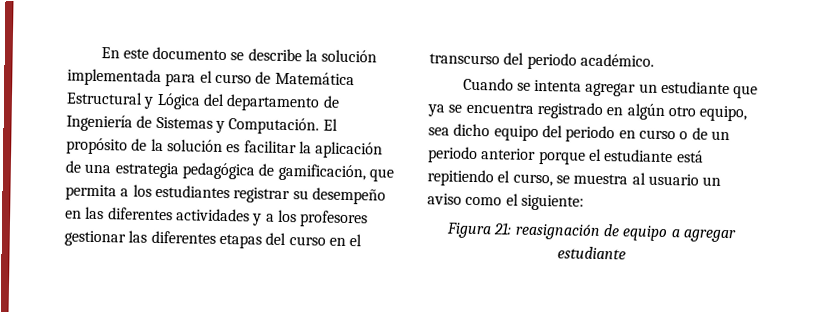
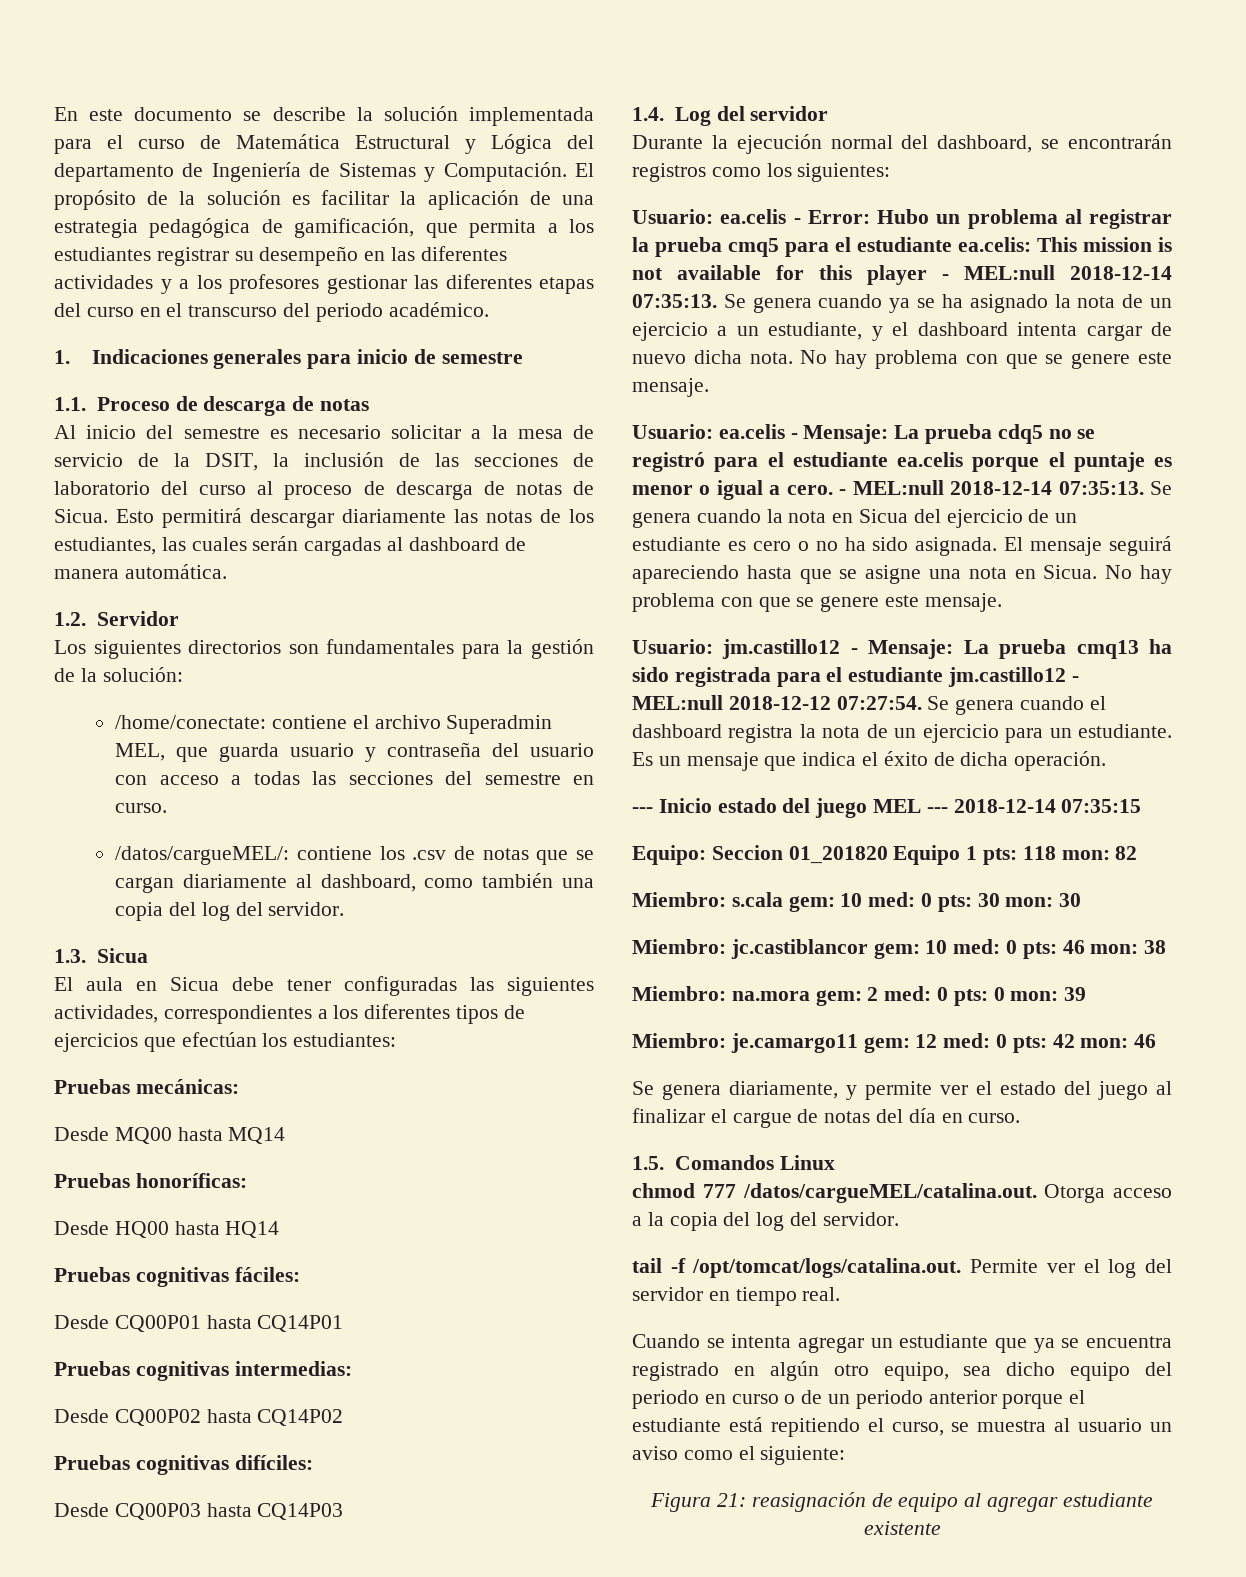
(654, 60) none -> [54,349,523,369] [54,396,369,416] [54,425,594,439] [54,452,594,471] [54,481,594,500] [54,508,594,528] [54,536,526,556] [54,564,227,579] [54,611,179,626] [54,639,594,659] [54,667,183,682] [115,715,553,734] [115,742,594,762] [115,771,595,785] [115,803,168,813] [115,846,594,865] [115,873,594,893] [115,902,345,921] [54,948,148,963] [54,976,594,996] [54,1004,525,1024] [54,1032,397,1052] [54,1079,239,1094] [54,1127,286,1144] [54,1173,247,1188] [54,1221,280,1238] [54,1267,300,1287] [54,1315,344,1332] [54,1361,352,1381] [54,1409,344,1426] [54,1455,313,1475] [54,1503,344,1520] [632,106,829,126] [632,134,1172,154] [632,163,891,182] [632,209,1172,229] [632,237,1172,257] [632,265,1172,285] [632,294,1172,313] [632,322,1172,341] [632,350,1172,369] [632,378,709,397] [632,424,1096,444] [632,452,1172,472] [632,480,1172,500] [632,509,1078,528] [632,536,1172,556] [632,565,1172,584] [632,593,1002,612] [632,639,1172,659] [632,667,1079,687] [632,695,1106,715] [632,724,1172,743] [632,751,1107,771] [632,798,1142,818] [632,845,1138,865] [632,892,1082,912] [632,939,1167,959] [632,986,1087,1006] [632,1033,1157,1053] [632,1081,1172,1100] [632,1108,1021,1128] [632,1155,835,1170] [632,1183,1172,1203] [632,1212,899,1231] [632,1258,1172,1278] [632,1287,841,1306] // 1. Indicaciones generales para inicio de semestre // 1.1. Proceso de descarga de notas // Al inicio del semestre es necesario solicitar a la mesa de servicio de la DSIT, la inclusión de las secciones de laboratorio del curso al proceso de descarga de notas de Sicua. Esto permitirá descargar diariamente las notas de los estudiantes, las cuales serán cargadas al dashboard de manera automática. // 1.2. Servidor // Los siguientes directorios son fundamentales para la gestión de la solución: // /home/conectate: contiene el archivo Superadmin MEL, que guarda usuario y contraseña del usuario con acceso a todas las secciones del semestre en curso. // /datos/cargueMEL/: contiene los .csv de notas que se cargan diariamente al dashboard, como también una copia del log del servidor. // 1.3. Sicua // El aula en Sicua debe tener configuradas las siguientes actividades, correspondientes a los diferentes tipos de ejercicios que efectúan los estudiantes: // Pruebas mecánicas: // Desde MQ00 hasta MQ14 // Pruebas honoríficas: // Desde HQ00 hasta HQ14 // Pruebas cognitivas fáciles: // Desde CQ00P01 hasta CQ14P01 // Pruebas cognitivas intermedias: // Desde CQ00P02 hasta CQ14P02 // Pruebas cognitivas difíciles: // Desde CQ00P03 hasta CQ14P03 // 1.4. Log del servidor // Durante la ejecución normal del dashboard, se encontrarán registros como los siguientes: // Usuario: ea.celis - Error: Hubo un problema al registrar la prueba cmq5 para el estudiante ea.celis: This mission is not available for this player - MEL:null 2018-12-14 07:35:13. Se genera cuando ya se ha asignado la nota de un ejercicio a un estudiante, y el dashboard intenta cargar de nuevo dicha nota. No hay problema con que se genere este mensaje. // Usuario: ea.celis - Mensaje: La prueba cdq5 no se registró para el estudiante ea.celis porque el puntaje es menor o igual a cero. - MEL:null 2018-12-14 07:35:13. Se genera cuando la nota en Sicua del ejercicio de un estudiante es cero o no ha sido asignada. El mensaje seguirá apareciendo hasta que se asigne una nota en Sicua. No hay problema con que se genere este mensaje. // Usuario: jm.castillo12 - Mensaje: La prueba cmq13 ha sido registrada para el estudiante jm.castillo12 - MEL:null 2018-12-12 07:27:54. Se genera cuando el dashboard registra la nota de un ejercicio para un estudiante. Es un mensaje que indica el éxito de dicha operación. // --- Inicio estado del juego MEL --- 2018-12-14 07:35:15 // Equipo: Seccion 01_201820 Equipo 1 pts: 118 mon: 82 // Miembro: s.cala gem: 10 med: 0 pts: 30 mon: 30 // Miembro: jc.castiblancor gem: 10 med: 0 pts: 46 mon: 38 // Miembro: na.mora gem: 2 med: 0 pts: 0 mon: 39 // Miembro: je.camargo11 gem: 12 med: 0 pts: 42 mon: 46 // Se genera diariamente, y permite ver el estado del juego al finalizar el cargue de notas del día en curso. // 1.5. Comandos Linux // chmod 777 /datos/cargueMEL/catalina.out. Otorga acceso a la copia del log del servidor. // tail -f /opt/tomcat/logs/catalina.out. Permite ver el log del servidor en tiempo real.
[670,229,680,238] a -> [964,1493,982,1507] al
(626, 253) none -> [863,1521,941,1535] existente

